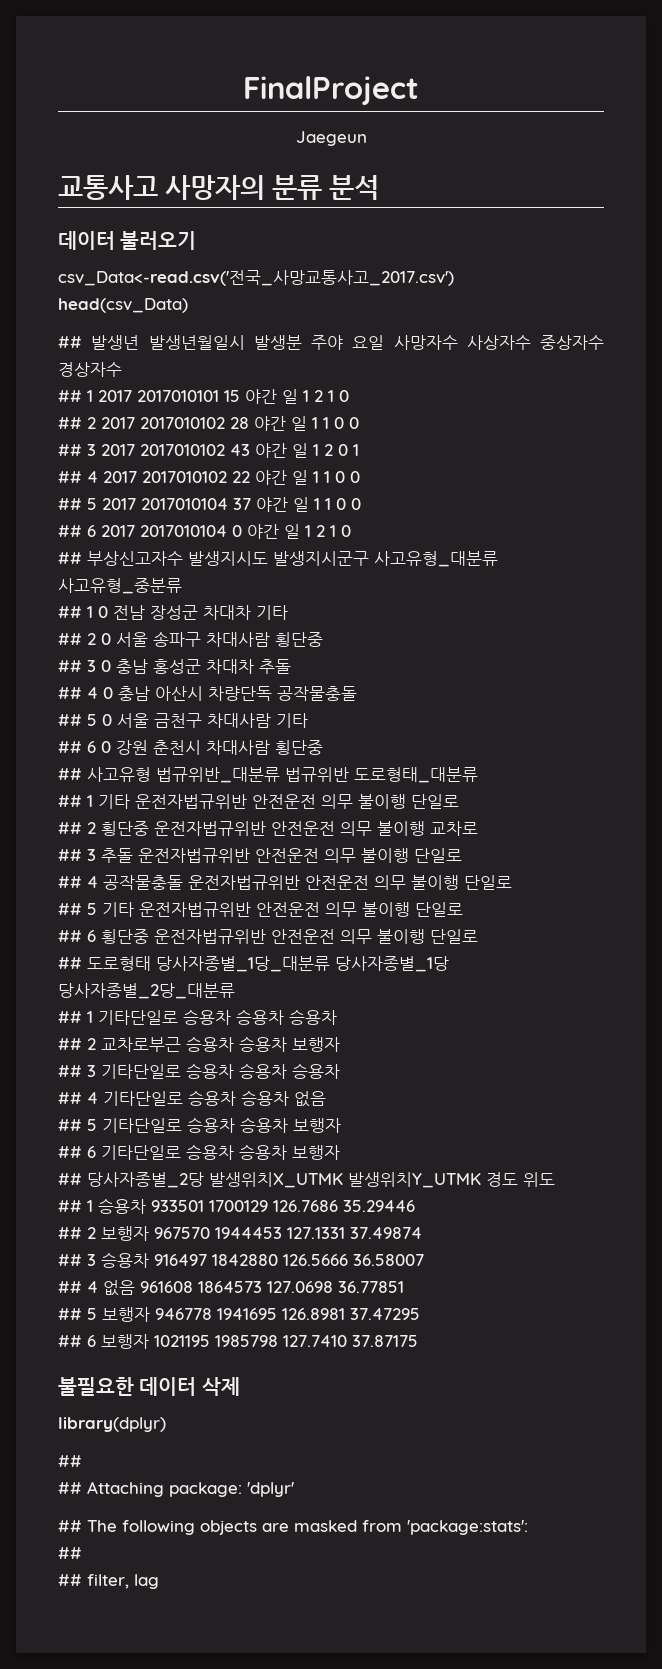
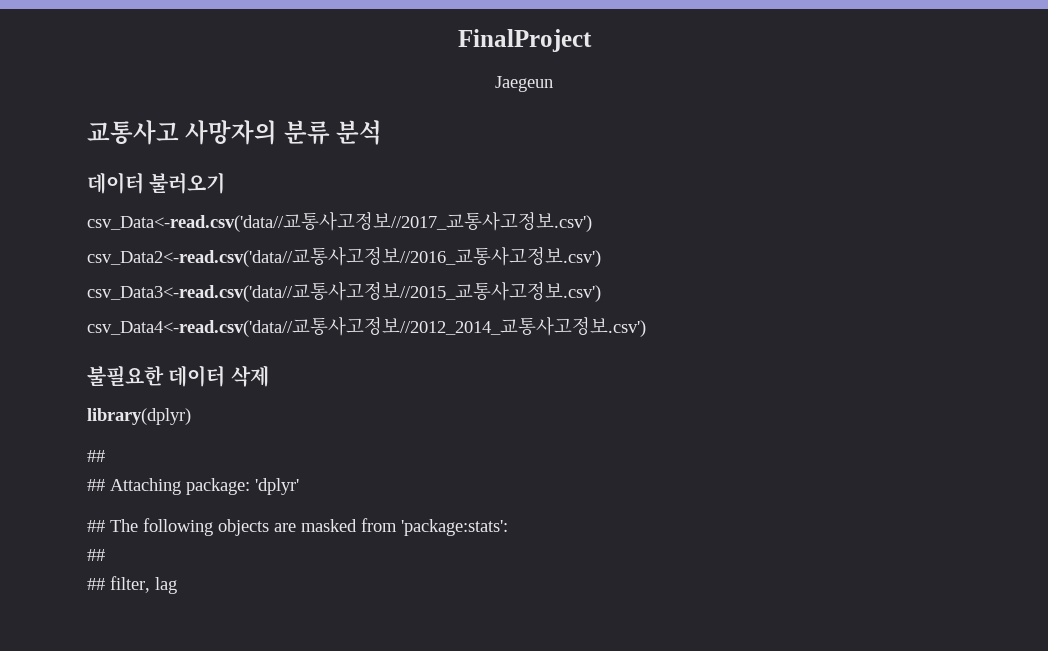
[58,270,454,286] [58,298,188,313] [58,335,604,350] [58,362,122,377] [58,389,349,404] [58,416,359,431] [58,443,359,458] [58,470,360,485] [58,497,361,512] [58,524,351,539] [58,551,498,567] [58,578,182,594] [58,605,288,620] [58,631,323,647] [58,659,291,674] [58,686,357,701] [58,713,308,728] [58,740,323,755] [58,767,478,783] [58,794,459,809] [58,821,478,836] [58,848,462,863] [58,875,512,890] [58,902,463,917] [58,929,478,944] [58,956,449,972] [58,983,235,999] [58,1009,337,1025] [58,1036,340,1052] [58,1063,340,1079] [58,1090,326,1107] [58,1117,341,1133] [58,1144,340,1160] [58,1172,555,1188] [58,1198,415,1214] [58,1226,422,1241] [58,1252,424,1268] [58,1280,404,1296] [58,1307,420,1322] [58,1334,418,1349] csv_Data<-read.csv('전국_사망교통사고_2017.csv') // head(csv_Data) // ## 발생년 발생년월일시 발생분 주야 요일 사망자수 사상자수 중상자수 경상자수 // ## 1 2017 2017010101 15 야간 일 1 2 1 0 // ## 2 2017 2017010102 28 야간 일 1 1 0 0 // ## 3 2017 2017010102 43 야간 일 1 2 0 1 // ## 4 2017 2017010102 22 야간 일 1 1 0 0 // ## 5 2017 2017010104 37 야간 일 1 1 0 0 // ## 6 2017 2017010104 0 야간 일 1 2 1 0 // ## 부상신고자수 발생지시도 발생지시군구 사고유형_대분류 사고유형_중분류 // ## 1 0 전남 장성군 차대차 기타 // ## 2 0 서울 송파구 차대사람 횡단중 // ## 3 0 충남 홍성군 차대차 추돌 // ## 4 0 충남 아산시 차량단독 공작물충돌 // ## 5 0 서울 금천구 차대사람 기타 // ## 6 0 강원 춘천시 차대사람 횡단중 // ## 사고유형 법규위반_대분류 법규위반 도로형태_대분류 // ## 1 기타 운전자법규위반 안전운전 의무 불이행 단일로 // ## 2 횡단중 운전자법규위반 안전운전 의무 불이행 교차로 // ## 3 추돌 운전자법규위반 안전운전 의무 불이행 단일로 // ## 4 공작물충돌 운전자법규위반 안전운전 의무 불이행 단일로 // ## 5 기타 운전자법규위반 안전운전 의무 불이행 단일로 // ## 6 횡단중 운전자법규위반 안전운전 의무 불이행 단일로 // ## 도로형태 당사자종별_1당_대분류 당사자종별_1당 당사자종별_2당_대분류 // ## 1 기타단일로 승용차 승용차 승용차 // ## 2 교차로부근 승용차 승용차 보행자 // ## 3 기타단일로 승용차 승용차 승용차 // ## 4 기타단일로 승용차 승용차 없음 // ## 5 기타단일로 승용차 승용차 보행자 // ## 6 기타단일로 승용차 승용차 보행자 // ## 당사자종별_2당 발생위치X_UTMK 발생위치Y_UTMK 경도 위도 // ## 1 승용차 933501 1700129 126.7686 35.29446 // ## 2 보행자 967570 1944453 127.1331 37.49874 // ## 3 승용차 916497 1842880 126.5666 36.58007 // ## 4 없음 961608 1864573 127.0698 36.77851 // ## 5 보행자 946778 1941695 126.8981 37.47295 // ## 6 보행자 1021195 1985798 127.7410 37.87175 -> [87,212,592,232] [87,247,601,267] [87,282,601,302] [87,317,646,337] csv_Data<-read.csv('data//교통사고정보//2017_교통사고정보.csv') // csv_Data2<-read.csv('data//교통사고정보//2016_교통사고정보.csv') // csv_Data3<-read.csv('data//교통사고정보//2015_교통사고정보.csv') // csv_Data4<-read.csv('data//교통사고정보//2012_2014_교통사고정보.csv')

